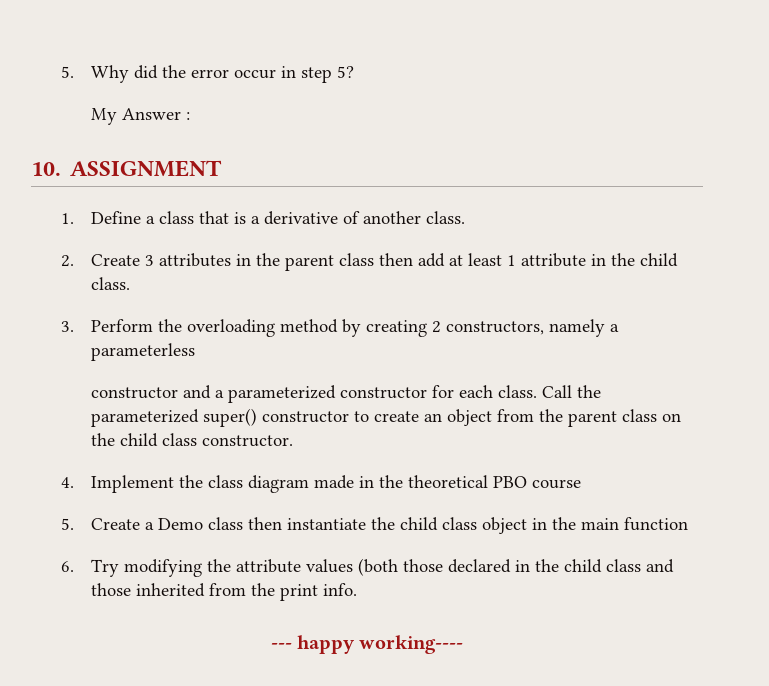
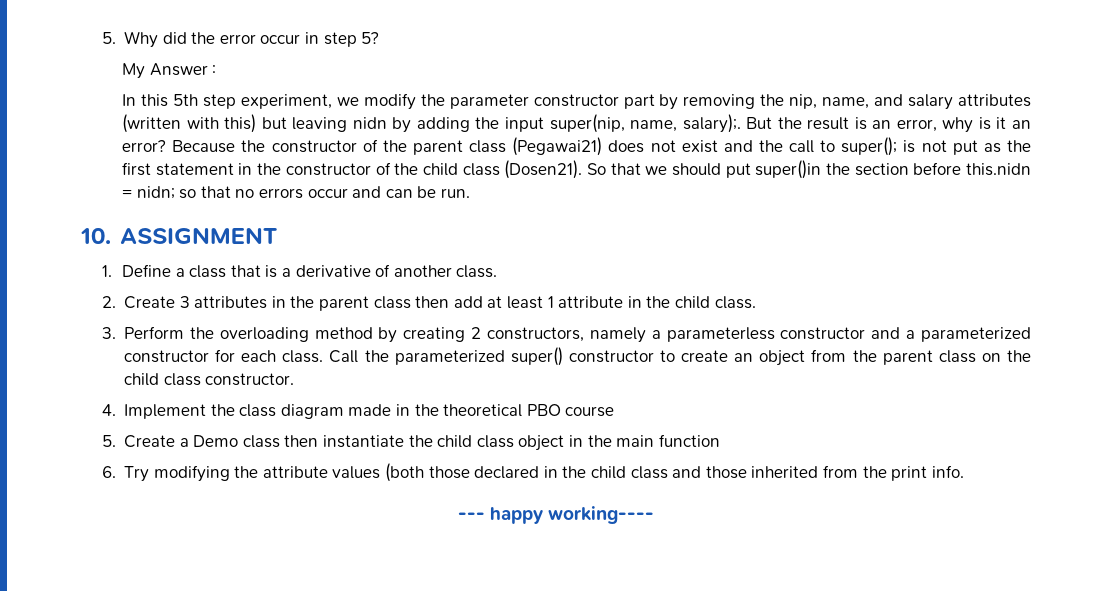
(191, 116) none -> [122,93,1032,110] [122,114,1032,133] [122,137,1031,156] [122,160,1032,179] [122,186,471,199] // In this 5th step experiment, we modify the parameter constructor part by removing the nip, name, and salary attributes (written with this) but leaving nidn by adding the input super(nip, name, salary);. But the result is an error, why is it an error? Because the constructor of the parent class (Pegawai21) does not exist and the call to super(); is not put as the first statement in the constructor of the child class (Dosen21). So that we should put super()in the section before this.nidn = nidn; so that no errors occur and can be run.
(196, 352) // -> (775, 334) none

